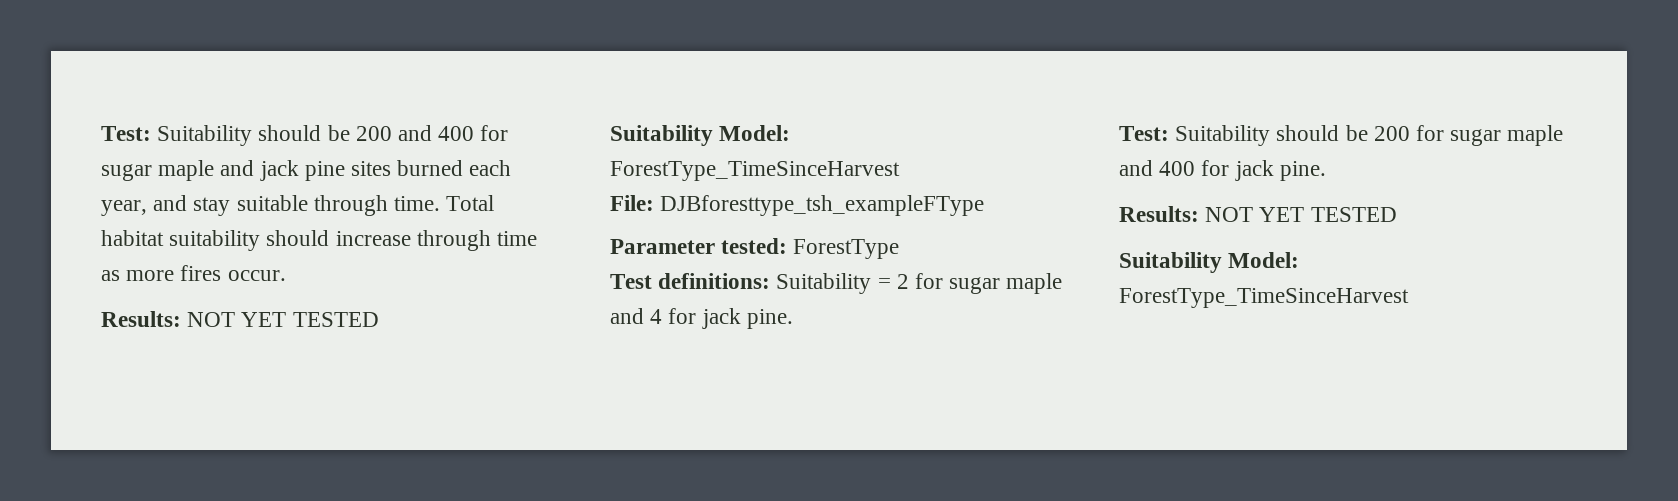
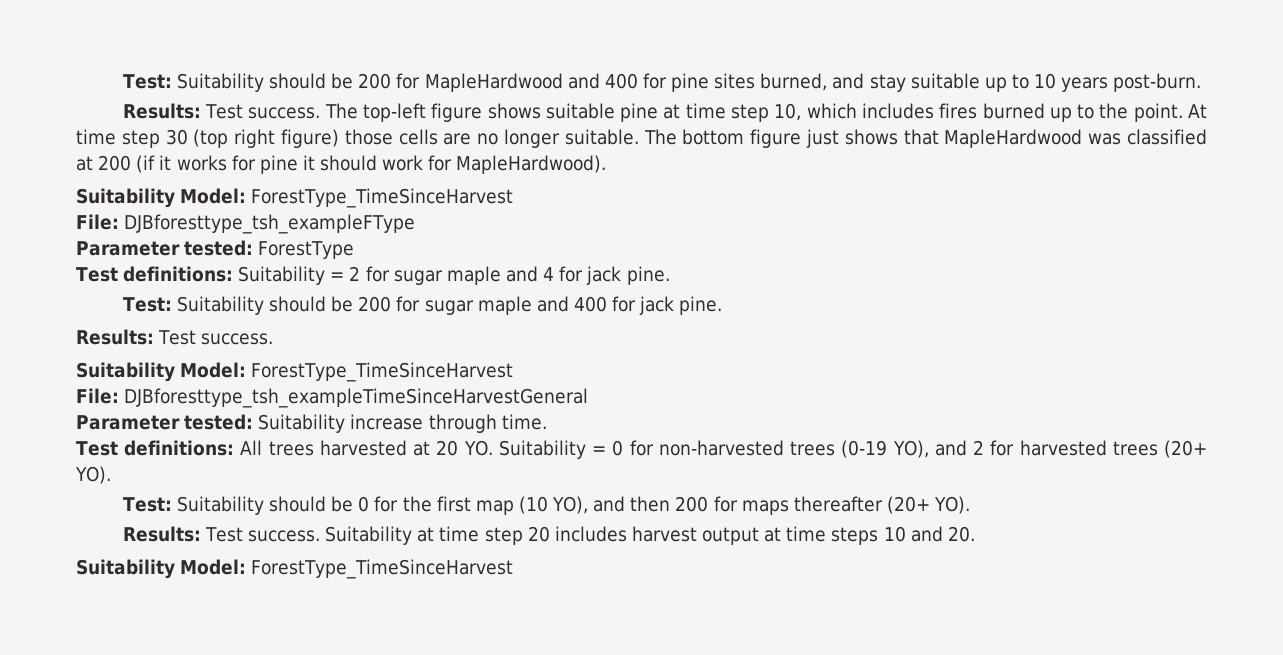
[101,125,509,146] [101,160,512,181] [101,195,495,216] [101,230,538,251] [101,265,286,281] [101,311,379,327] Test: Suitability should be 200 and 400 for sugar maple and jack pine sites burned each year, and stay suitable through time. Total habitat suitability should increase through time as more fires occur. // Results: NOT YET TESTED -> [122,73,1202,92] [122,103,1207,122] [76,129,1207,148] [76,155,607,174] Test: Suitability should be 200 for MapleHardwood and 400 for pine sites burned, and stay suitable up to 10 years post-burn. // Results: Test success. The top-left figure shows suitable pine at time step 10, which includes fires burned up to the point. At time step 30 (top right figure) those cells are no longer suitable. The bottom figure just shows that MapleHardwood was classified at 200 (if it works for pine it should work for MapleHardwood).
[1205,207,1397,222] [1119,252,1300,273] [1119,288,1409,308] NOT YET TESTED // Suitability Model: ForestType_TimeSinceHarvest -> [158,330,274,345] [76,362,514,382] [76,388,589,408] [76,414,547,433] [76,440,1207,459] [75,466,111,484] [122,496,971,515] [122,526,975,545] [76,559,514,579] Test success. // Suitability Model: ForestType_TimeSinceHarvest // File: DJBforesttype_tsh_exampleTimeSinceHarvestGeneral // Parameter tested: Suitability increase through time. // Test definitions: All trees harvested at 20 YO. Suitability = 0 for non-harvested trees (0-19 YO), and 2 for harvested trees (20+ YO). // Test: Suitability should be 0 for the first map (10 YO), and then 200 for maps thereafter (20+ YO). // Results: Test success. Suitability at time step 20 includes harvest output at time steps 10 and 20. // Suitability Model: ForestType_TimeSinceHarvest

